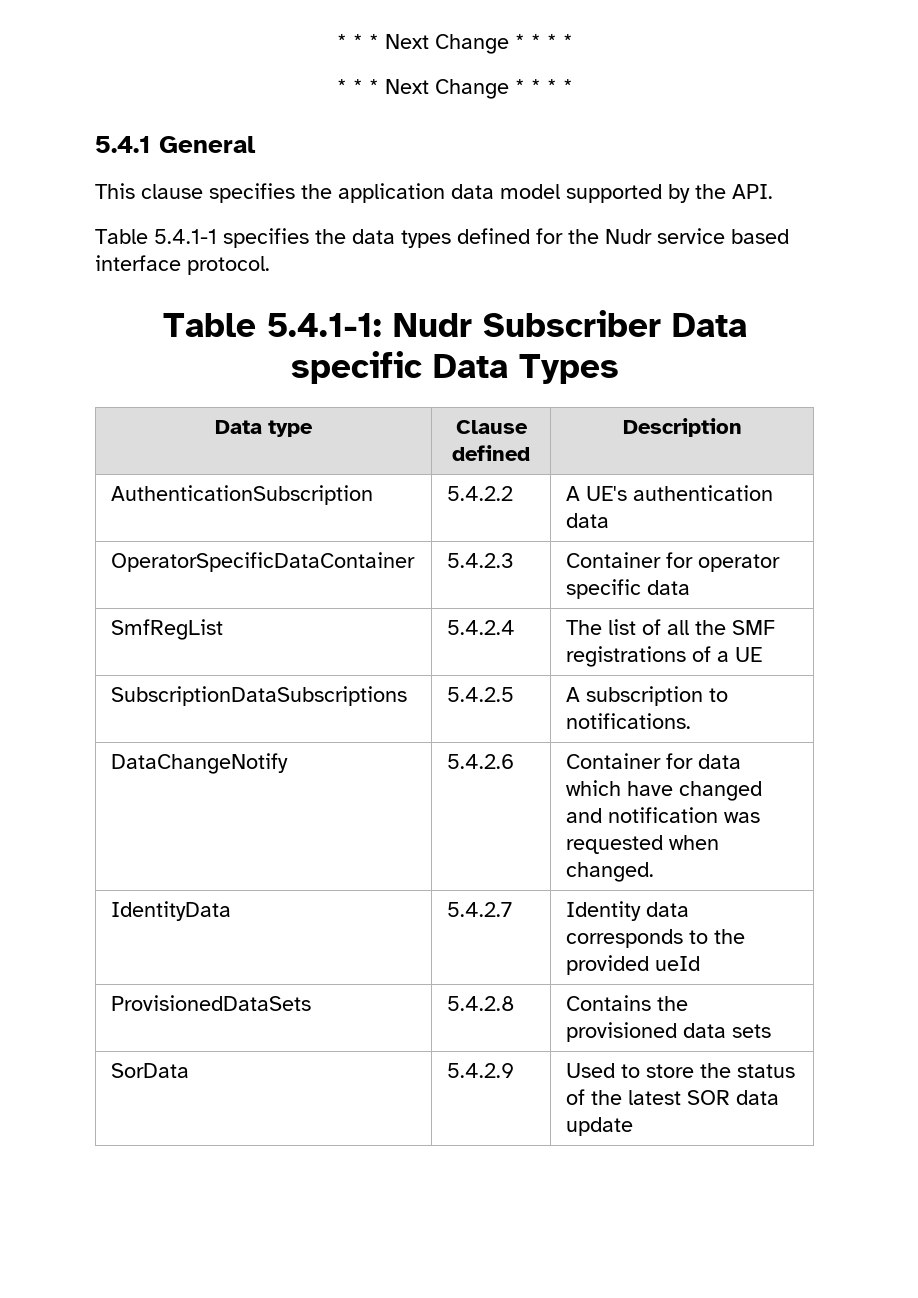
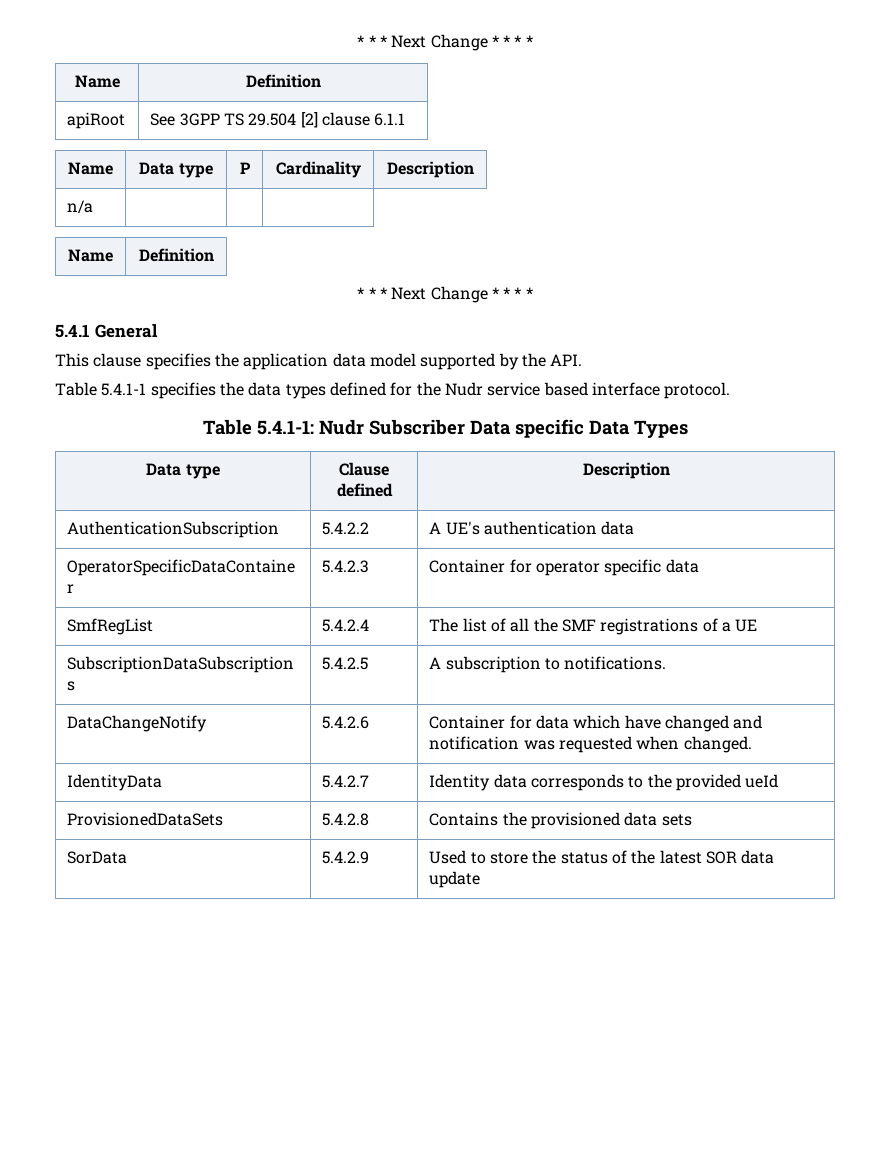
[336,34,573,54] * * * Next Change * * * * -> [357,34,533,51] [74,75,120,88] [245,74,321,88] [67,112,126,129] [150,112,406,128] [68,162,113,175] [139,162,213,178] [239,162,251,174] [275,161,361,178] [386,161,474,178] [67,200,94,213] [68,249,113,262] [138,248,214,262] * * * Next Change * * * * // Name | Definition // apiRoot | See 3GPP TS 29.504 [2] clause 6.1.1 // Name | Data type | P | Cardinality | Description // n/a | | | // Name | Definition

